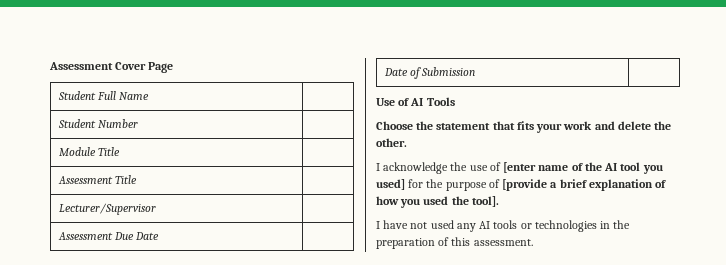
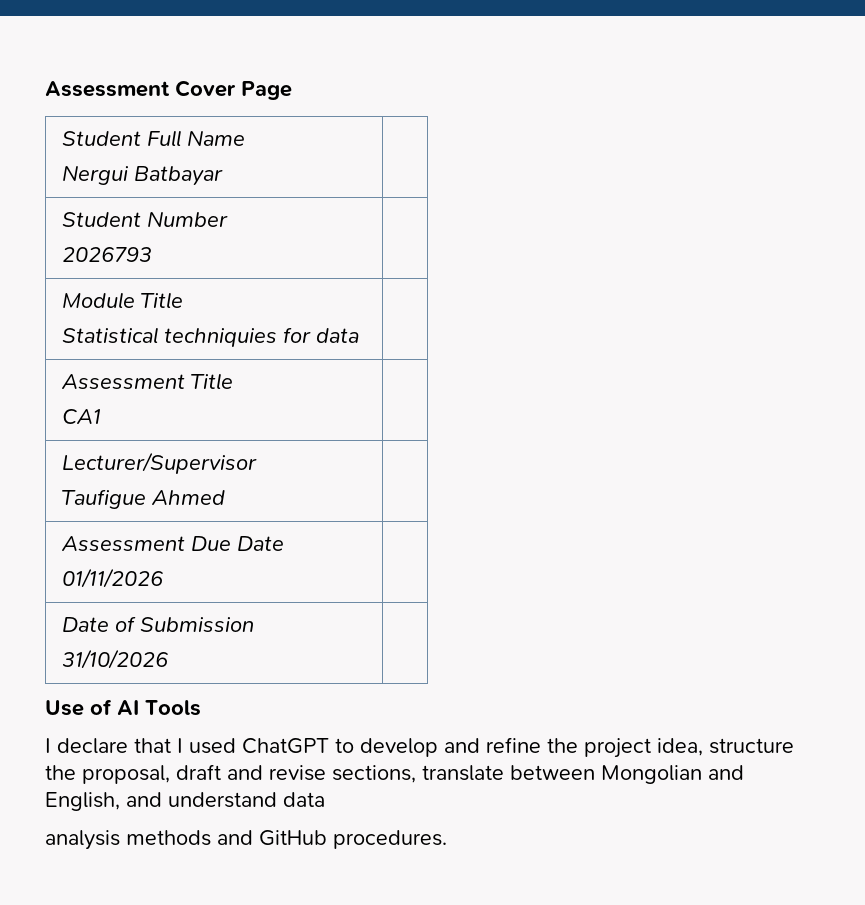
(150, 96) none -> [62,165,224,186] // Nergui Batbayar
(139, 123) none -> [62,247,153,262] // 2026793
(121, 151) none -> [62,327,360,347] // Statistical techniquies for data
(138, 179) none -> [62,409,102,424] // CA1
(156, 209) none -> [62,489,226,509] // Taufigue Ahmed
(160, 236) none -> [62,568,165,588] // 01/11/2026
(476, 71) none -> [62,649,170,669] // 31/10/2026
[376,121,672,133] [376,138,407,147] [376,162,663,174] [376,179,667,191] [376,196,499,208] [376,220,631,232] [376,237,533,249] Choose the statement that fits your work and delete the other. // I acknowledge the use of [enter name of the AI tool you used] for the purpose of [provide a brief explanation of how you used the tool]. // I have not used any AI tools or technologies in the preparation of this assessment. -> [45,737,794,758] [45,764,744,784] [45,792,325,811] [45,830,447,850] I declare that I used ChatGPT to develop and refine the project idea, structure the proposal, draft and revise sections, translate between Mongolian and English, and understand data // analysis methods and GitHub procedures.

